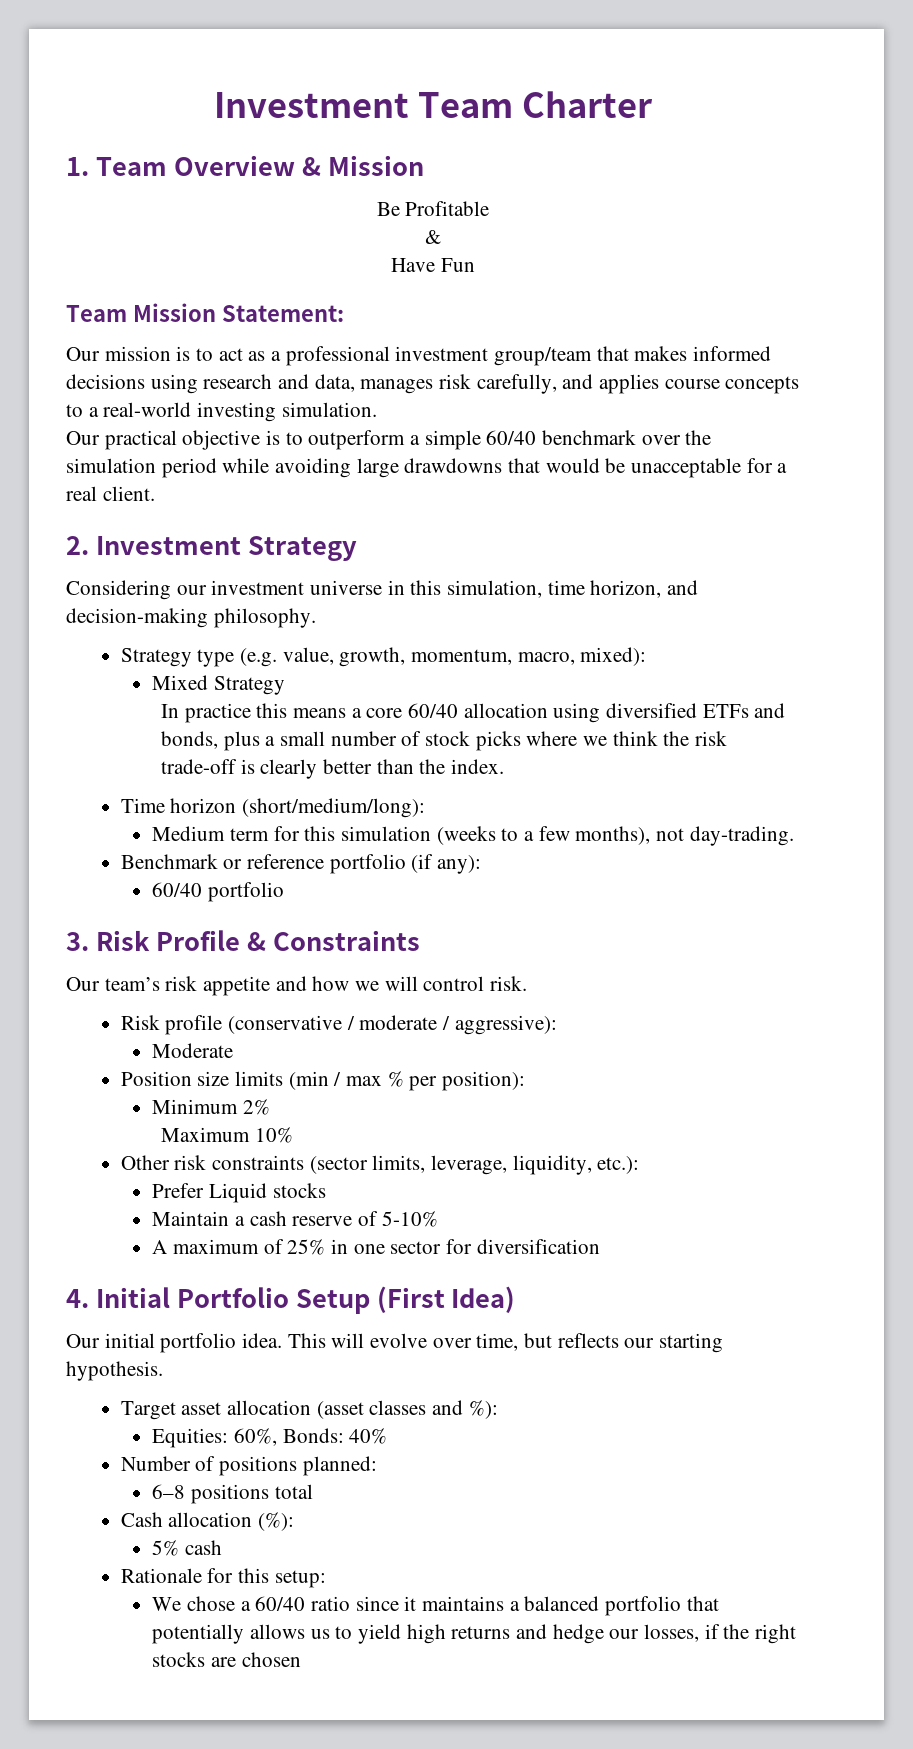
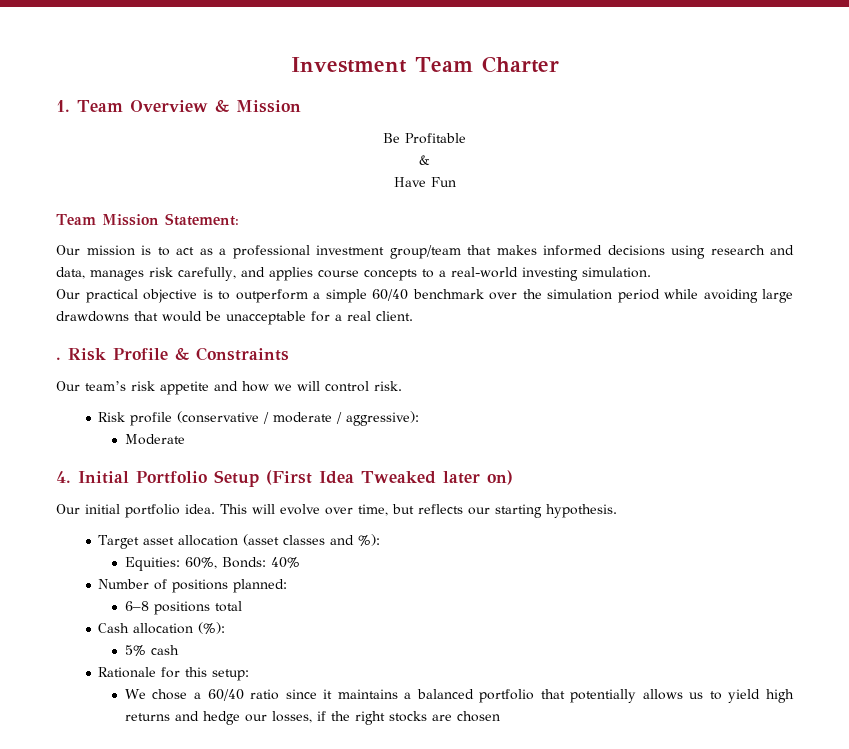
[66,536,357,561] [66,580,699,600] [66,608,316,628] [120,647,647,667] [152,675,286,695] [160,703,786,723] [160,731,727,751] [160,759,504,779] [120,798,426,818] [152,826,794,846] [120,854,482,874] [152,882,285,902] [66,932,89,951] 2. Investment Strategy // Considering our investment universe in this simulation, time horizon, and decision-making philosophy. // Strategy type (e.g. value, growth, momentum, macro, mixed): // Mixed Strategy // In practice this means a core 60/40 allocation using diversified ETFs and bonds, plus a small number of stock picks where we think the risk trade-off is clearly better than the index. // Time horizon (short/medium/long): // Medium term for this simulation (weeks to a few months), not day‑trading. // Benchmark or reference portfolio (if any): // 60/40 portfolio // 3. -> [56,357,61,360] .
[120,1071,526,1091] [152,1099,271,1115] [160,1127,293,1143] [120,1155,640,1175] [152,1183,326,1203] [152,1211,438,1227] [152,1239,600,1255] // Position size limits (min / max % per position): // Minimum 2% // Maximum 10% // Other risk constraints (sector limits, leverage, liquidity, etc.): // Prefer Liquid stocks // Maintain a cash reserve of 5-10% // A maximum of 25% in one sector for diversification -> (185, 439) none
[451,1286,516,1313] Idea) -> [319,470,513,485] Idea Tweaked later on)

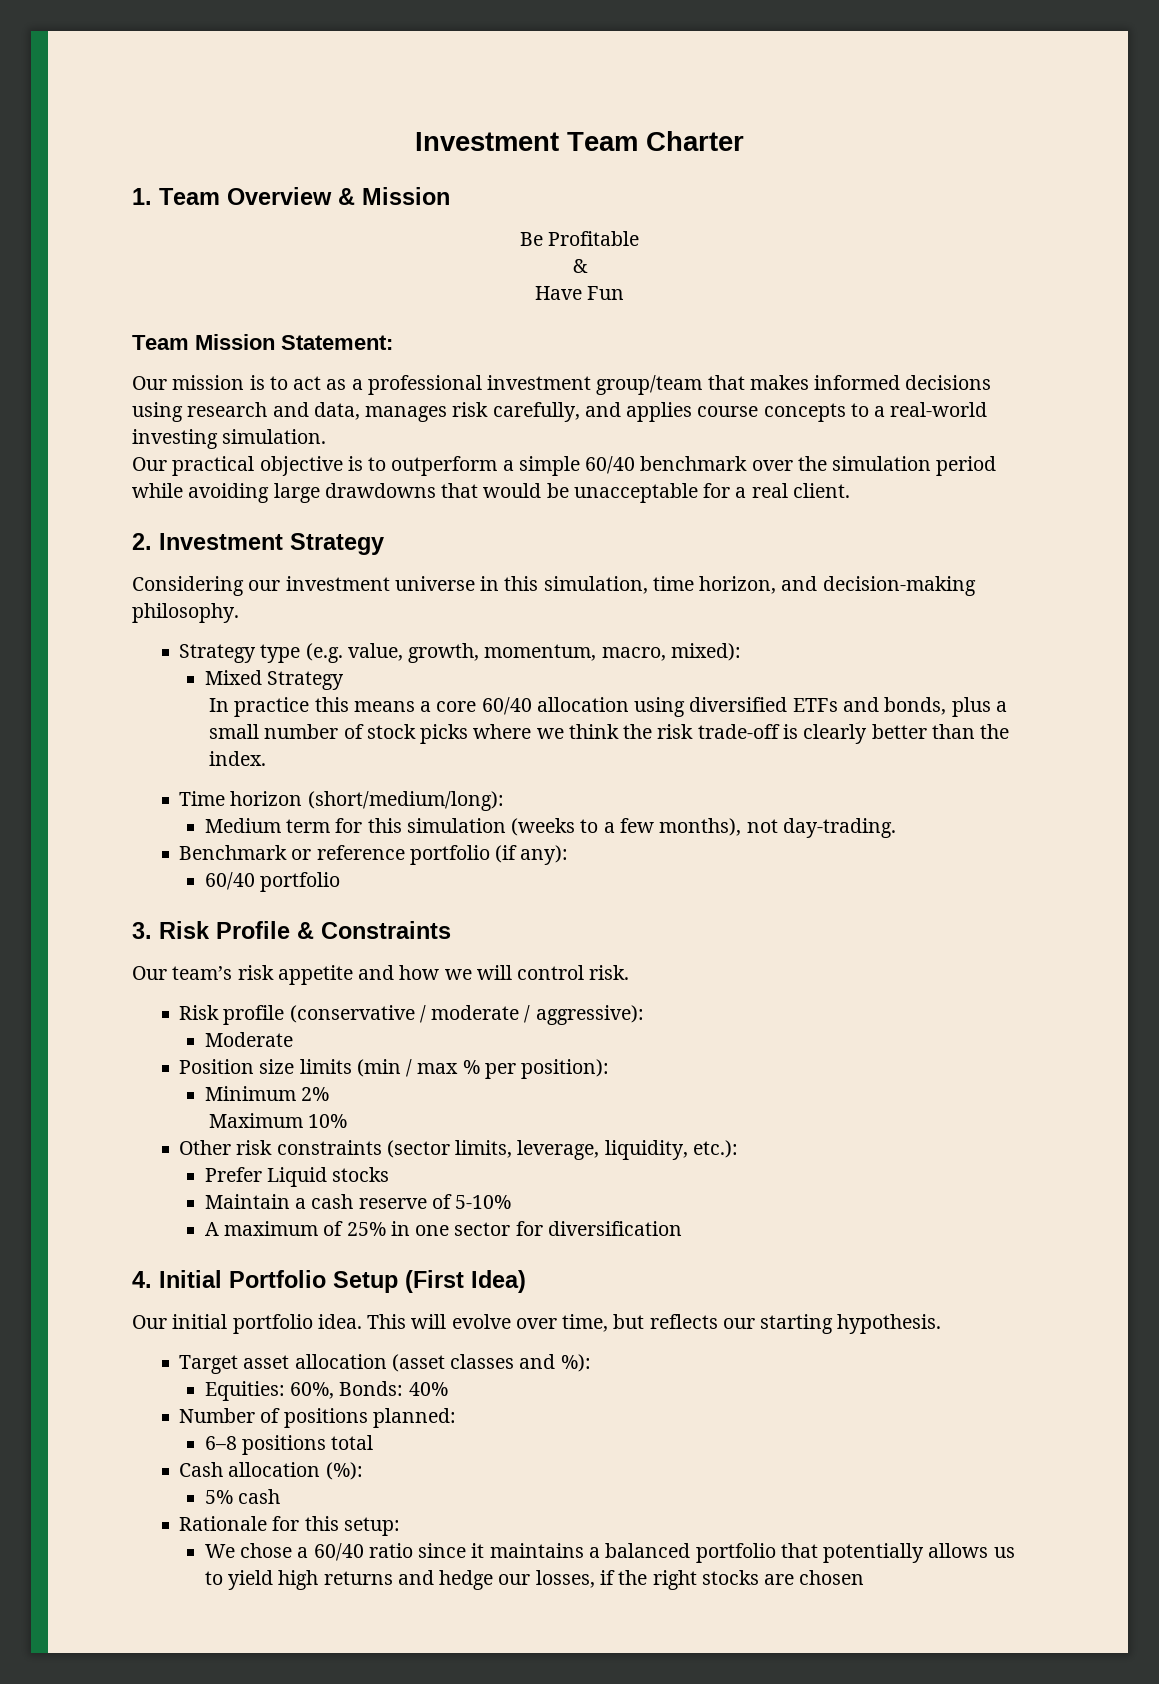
[56,357,61,360] . -> [132,533,384,555] [132,576,976,596] [132,603,239,623] [179,643,742,663] [204,670,345,690] [209,697,1007,717] [209,724,1010,744] [209,751,267,766] [179,791,504,811] [204,818,896,838] [179,845,569,865] [204,872,341,892] [132,922,152,939] 2. Investment Strategy // Considering our investment universe in this simulation, time horizon, and decision-making philosophy. // Strategy type (e.g. value, growth, momentum, macro, mixed): // Mixed Strategy // In practice this means a core 60/40 allocation using diversified ETFs and bonds, plus a small number of stock picks where we think the risk trade-off is clearly better than the index. // Time horizon (short/medium/long): // Medium term for this simulation (weeks to a few months), not day‑trading. // Benchmark or reference portfolio (if any): // 60/40 portfolio // 3.
(185, 439) none -> [179,1059,610,1079] [204,1086,330,1101] [209,1113,348,1128] [179,1140,739,1160] [204,1167,390,1187] [204,1194,512,1209] [204,1221,682,1236] // Position size limits (min / max % per position): // Minimum 2% // Maximum 10% // Other risk constraints (sector limits, leverage, liquidity, etc.): // Prefer Liquid stocks // Maintain a cash reserve of 5-10% // A maximum of 25% in one sector for diversification
[319,470,513,485] Idea Tweaked later on) -> [471,1270,526,1293] Idea)

